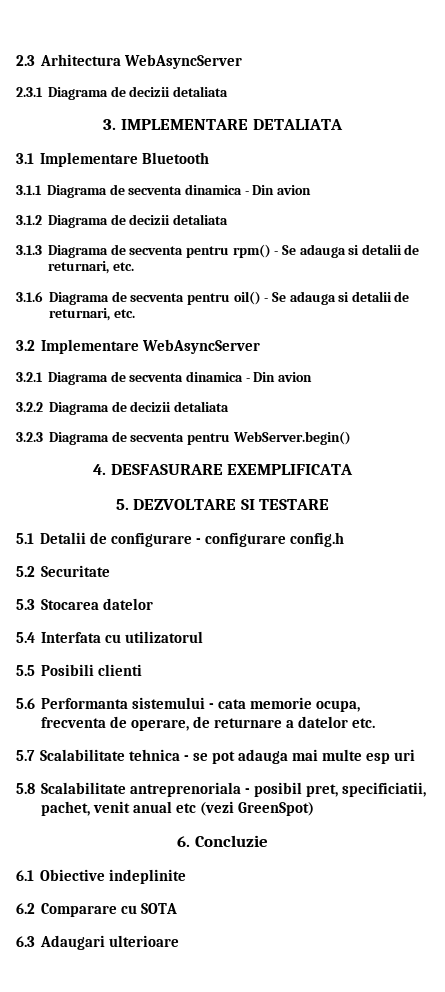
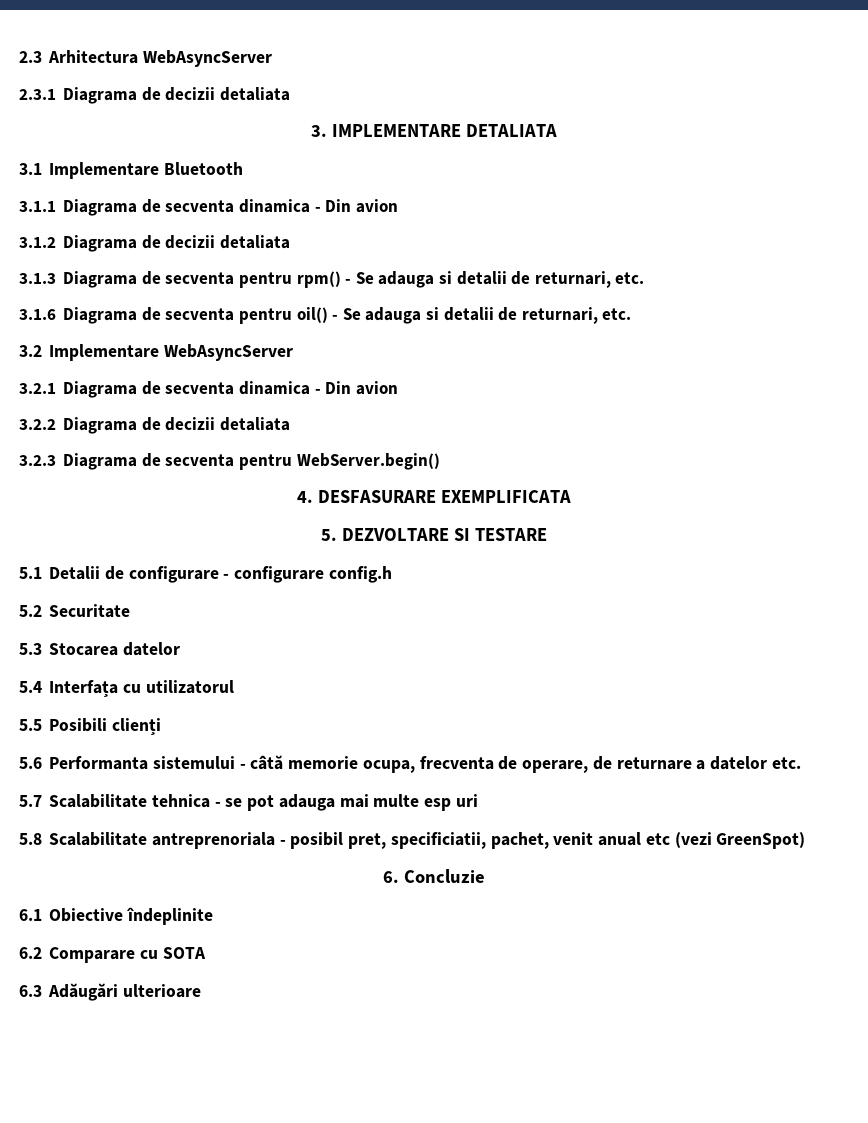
[41,632,101,643] Interfata -> [49,680,119,697] Interfața
[98,664,143,676] clienti -> [111,718,161,735] clienți
[218,699,247,709] cata -> [250,755,284,770] câtă
[109,869,187,884] indeplinite -> [125,907,213,925] îndeplinite
[40,935,105,950] Adaugari -> [48,983,119,1001] Adăugări

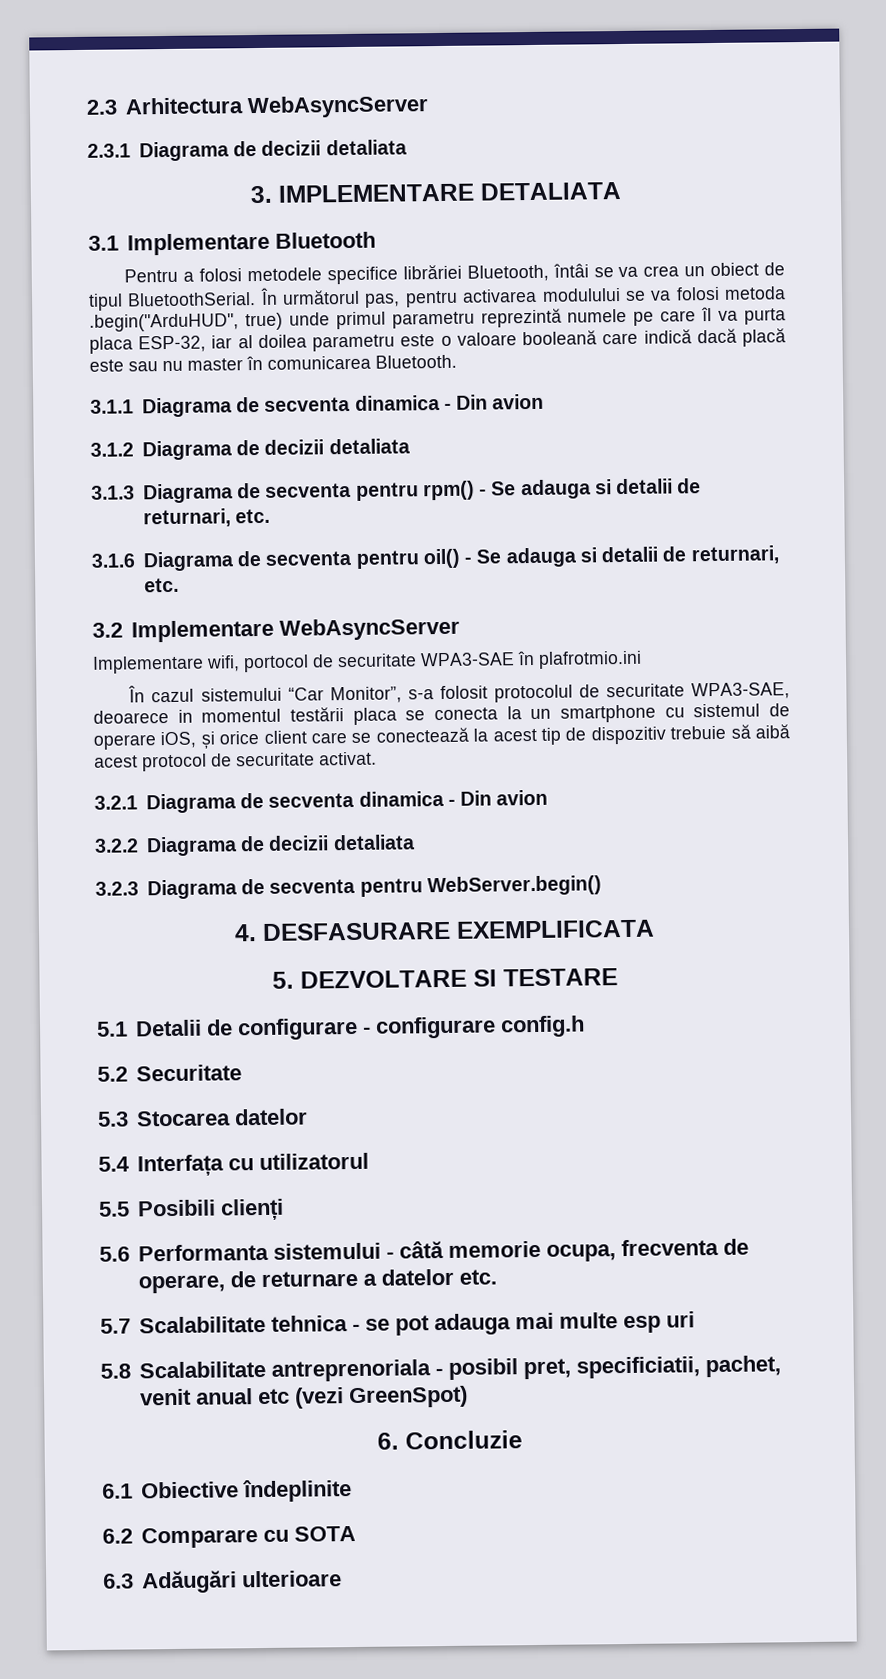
(243, 168) none -> [124,262,786,285] [88,286,787,311] [89,307,786,332] [89,328,787,354] [89,354,457,372] // Pentru a folosi metodele specifice librăriei Bluetooth, întâi se va crea un obiect de tipul BluetoothSerial. În următorul pas, pentru activarea modulului se va folosi metoda .begin("ArduHUD", true) unde primul parametru reprezintă numele pe care îl va purta placa ESP-32, iar al doilea parametru este o valoare booleană care indică dacă placă este sau nu master în comunicarea Bluetooth.
(293, 352) none -> [92,650,642,674] [128,682,790,704] [93,703,790,725] [93,724,790,750] [94,751,377,772] // Implementare wifi, portocol de securitate WPA3-SAE în plafrotmio.ini // În cazul sistemului “Car Monitor”, s-a folosit protocolul de securitate WPA3-SAE, deoarece in momentul testării placa se conecta la un smartphone cu sistemul de operare iOS, și orice client care se conectează la acest tip de dispozitiv trebuie să aibă acest protocol de securitate activat.

